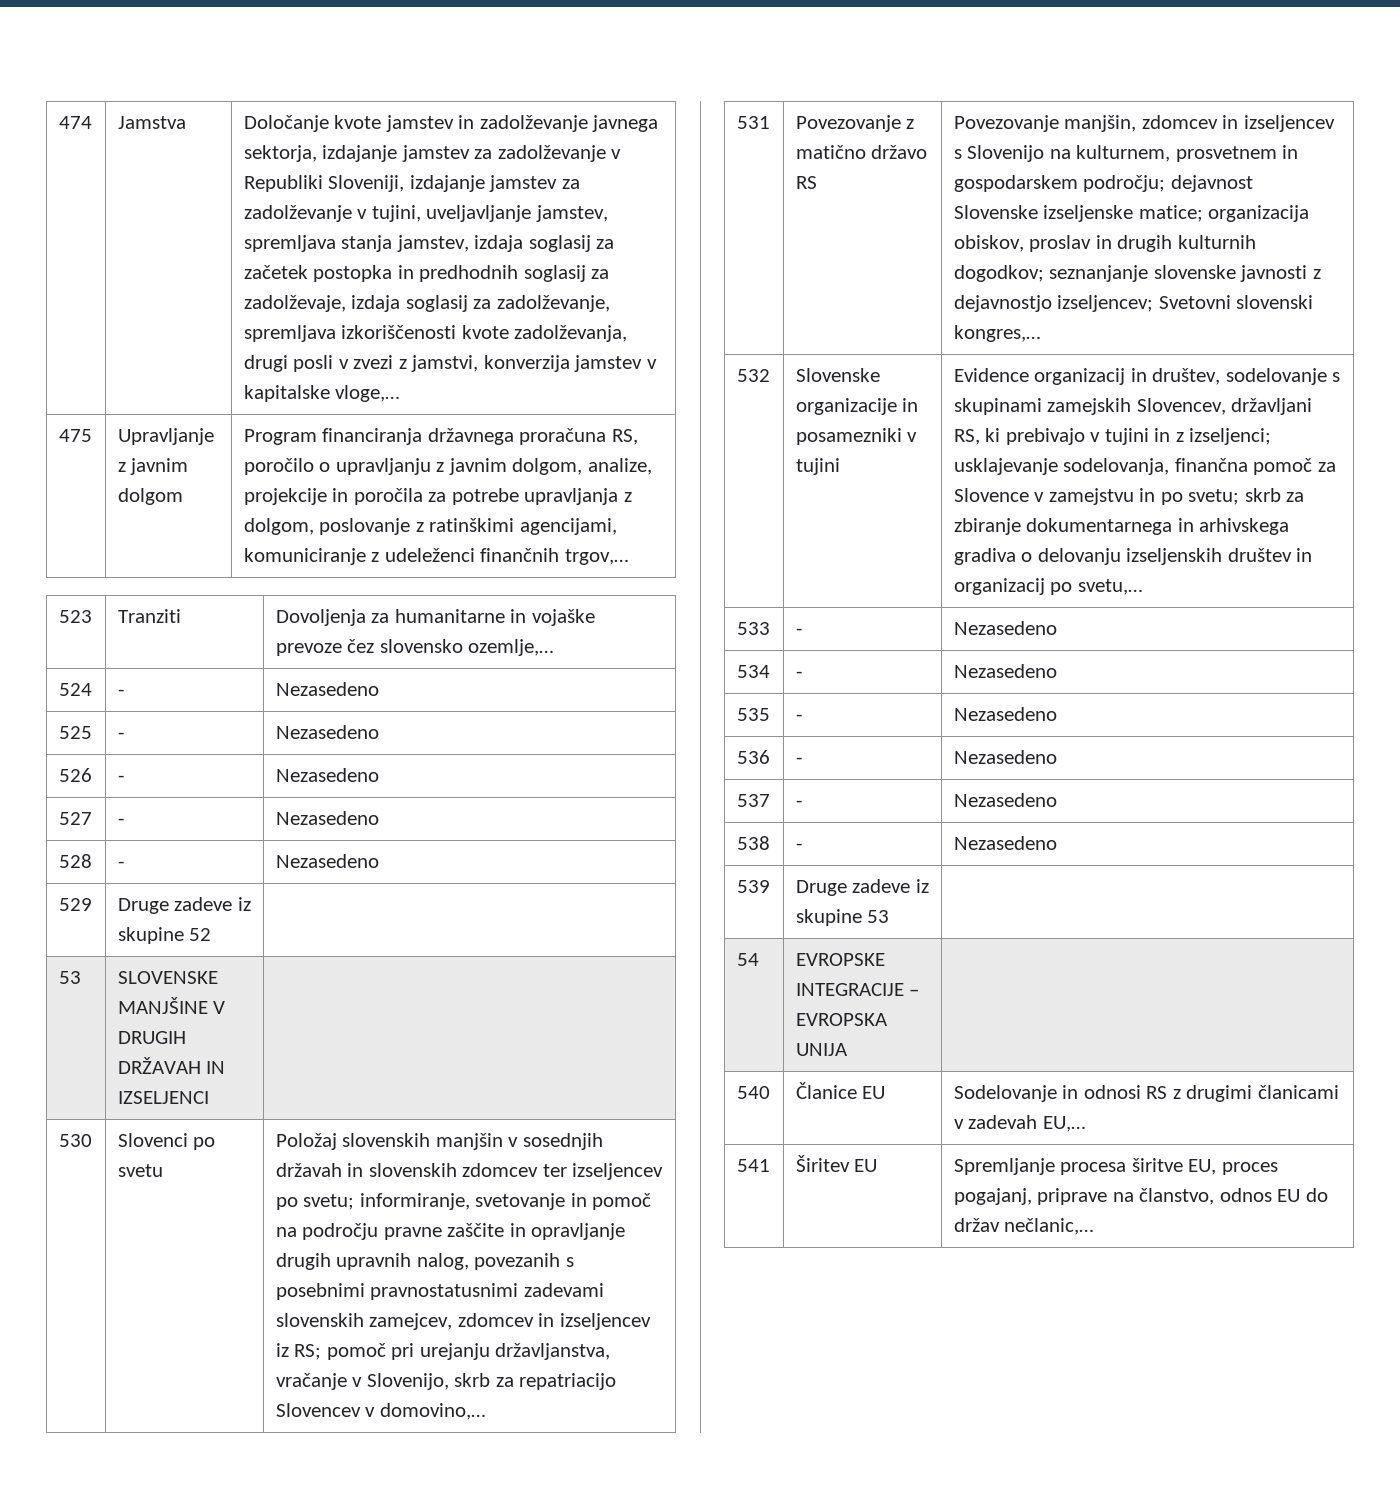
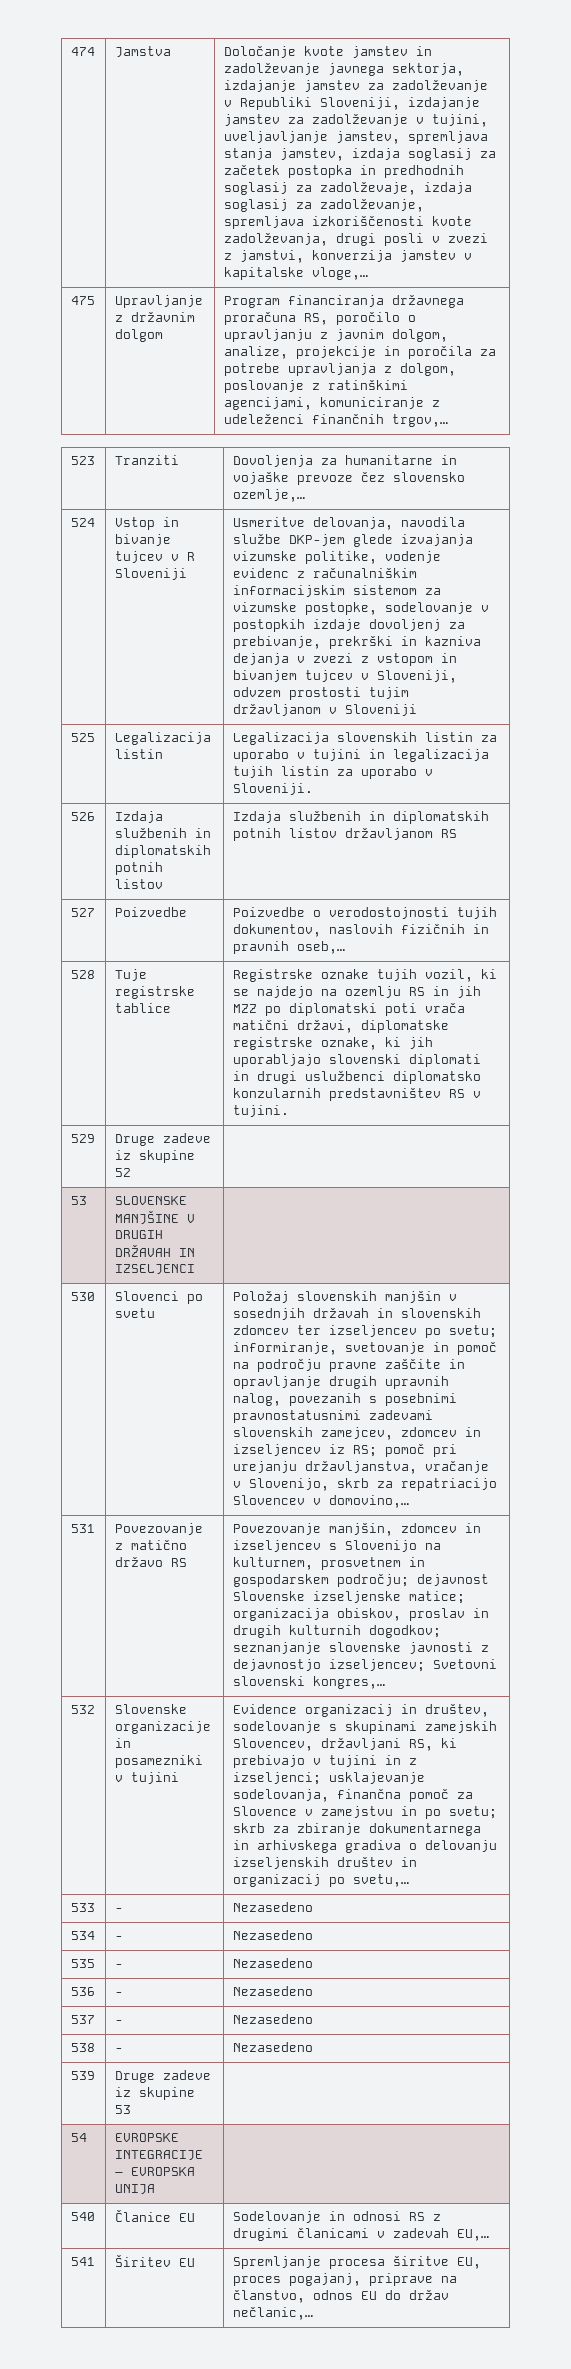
[130,458,189,475] javnim -> [130,312,195,322] državnim
[117,689,124,696] [275,682,379,696] [58,726,92,739] [117,732,124,739] [275,725,379,739] [58,768,92,782] [117,775,124,782] [275,768,379,782] [58,812,92,825] [117,818,124,825] [275,811,379,825] [58,854,92,868] [117,861,124,868] [275,854,379,868] - | Nezasedeno // 525 | - | Nezasedeno // 526 | - | Nezasedeno // 527 | - | Nezasedeno // 528 | - | Nezasedeno -> [114,517,179,530] [114,534,171,546] [114,551,195,563] [114,568,187,580] [232,517,465,530] [232,534,473,547] [232,551,441,564] [232,568,417,578] [232,585,441,597] [232,602,489,615] [232,619,465,632] [232,636,481,649] [232,653,457,666] [232,670,457,683] [232,687,409,700] [232,704,417,716] [70,733,95,742] [114,732,211,745] [114,749,163,759] [232,732,497,745] [232,749,489,762] [232,766,433,779] [232,783,313,795] [70,812,95,821] [114,811,163,823] [114,828,211,838] [114,845,211,858] [114,862,163,875] [114,879,163,889] [232,811,489,824] [232,828,457,841] [70,908,95,917] [114,907,187,917] [232,907,497,919] [232,924,489,937] [232,941,345,954] [70,970,95,979] [114,969,147,981] [114,986,195,999] [114,1003,171,1013] [232,969,497,982] [232,986,481,998] [232,1003,465,1016] [232,1020,449,1033] [232,1037,433,1050] [232,1054,481,1067] [232,1071,481,1084] [232,1088,481,1101] [232,1105,289,1117] Vstop in bivanje tujcev v R Sloveniji | Usmeritve delovanja, navodila službe DKP-jem glede izvajanja vizumske politike, vodenje evidenc z računalniškim informacijskim sistemom za vizumske postopke, sodelovanje v postopkih izdaje dovoljenj za prebivanje, prekrški in kazniva dejanja v zvezi z vstopom in bivanjem tujcev v Sloveniji, odvzem prostosti tujim državljanom v Sloveniji // 525 | Legalizacija listin | Legalizacija slovenskih listin za uporabo v tujini in legalizacija tujih listin za uporabo v Sloveniji. // 526 | Izdaja službenih in diplomatskih potnih listov | Izdaja službenih in diplomatskih potnih listov državljanom RS // 527 | Poizvedbe | Poizvedbe o verodostojnosti tujih dokumentov, naslovih fizičnih in pravnih oseb,… // 528 | Tuje registrske tablice | Registrske oznake tujih vozil, ki se najdejo na ozemlju RS in jih MZZ po diplomatski poti vrača matični državi, diplomatske registrske oznake, ki jih uporabljajo slovenski diplomati in drugi uslužbenci diplomatsko konzularnih predstavništev RS v tujini.

